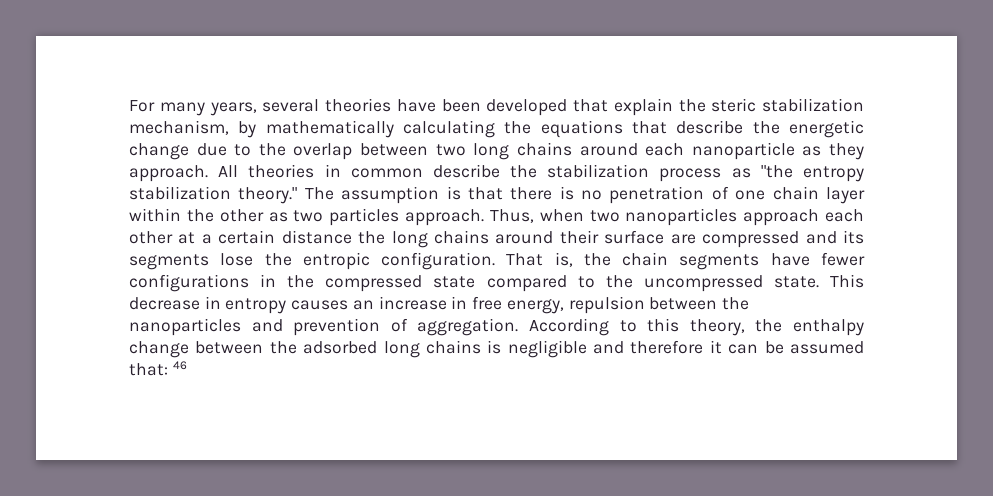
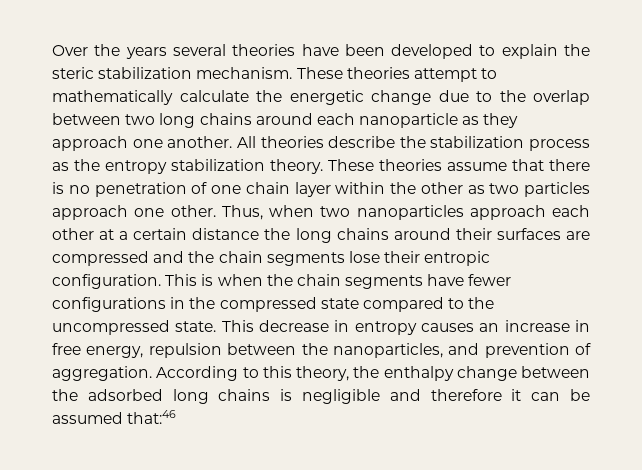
[129,100,257,116] For many years, -> [52,44,167,59] Over the years
[573,99,608,112] that -> [479,45,496,56] to
[129,120,744,138] mechanism, by mathematically calculating the equations that describe -> [196,67,498,82] [52,90,249,105] mechanism. These theories attempt to mathematically calculate
[129,164,423,182] approach. All theories in common -> [52,136,324,151] approach one another. All theories
[760,165,793,178] "the -> [74,159,100,171] the
[238,186,461,204] theory." The assumption is -> [270,159,507,174] theory. These theories assume
[405,209,484,226] approach. -> [52,205,216,220] approach one other.
[604,230,665,244] surface -> [496,228,561,240] surfaces
[843,230,865,244] its -> [188,251,263,263] the chain
[264,253,292,266] the -> [384,251,421,263] their
[506,252,573,267] That is, -> [165,274,263,286] This is when
[129,318,241,336] nanoparticles -> [332,343,443,358] nanoparticles,
[129,361,187,376] that: 46 -> [127,410,177,424] that:46

